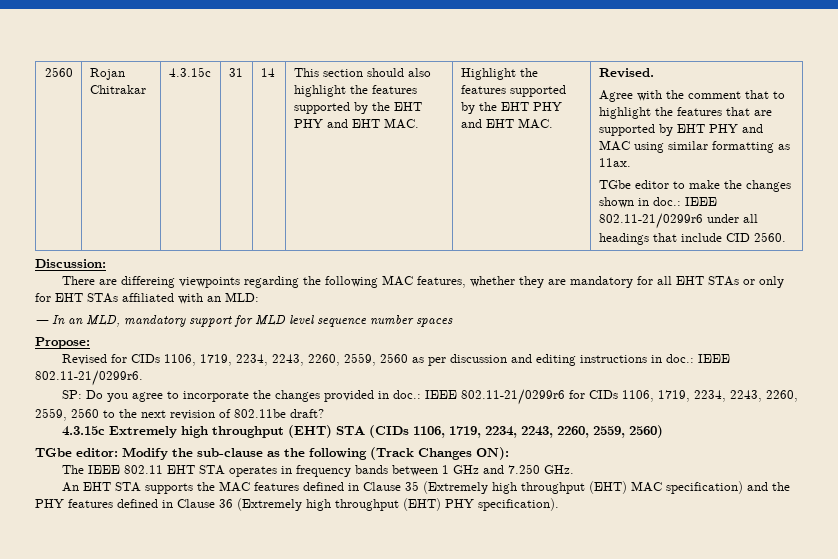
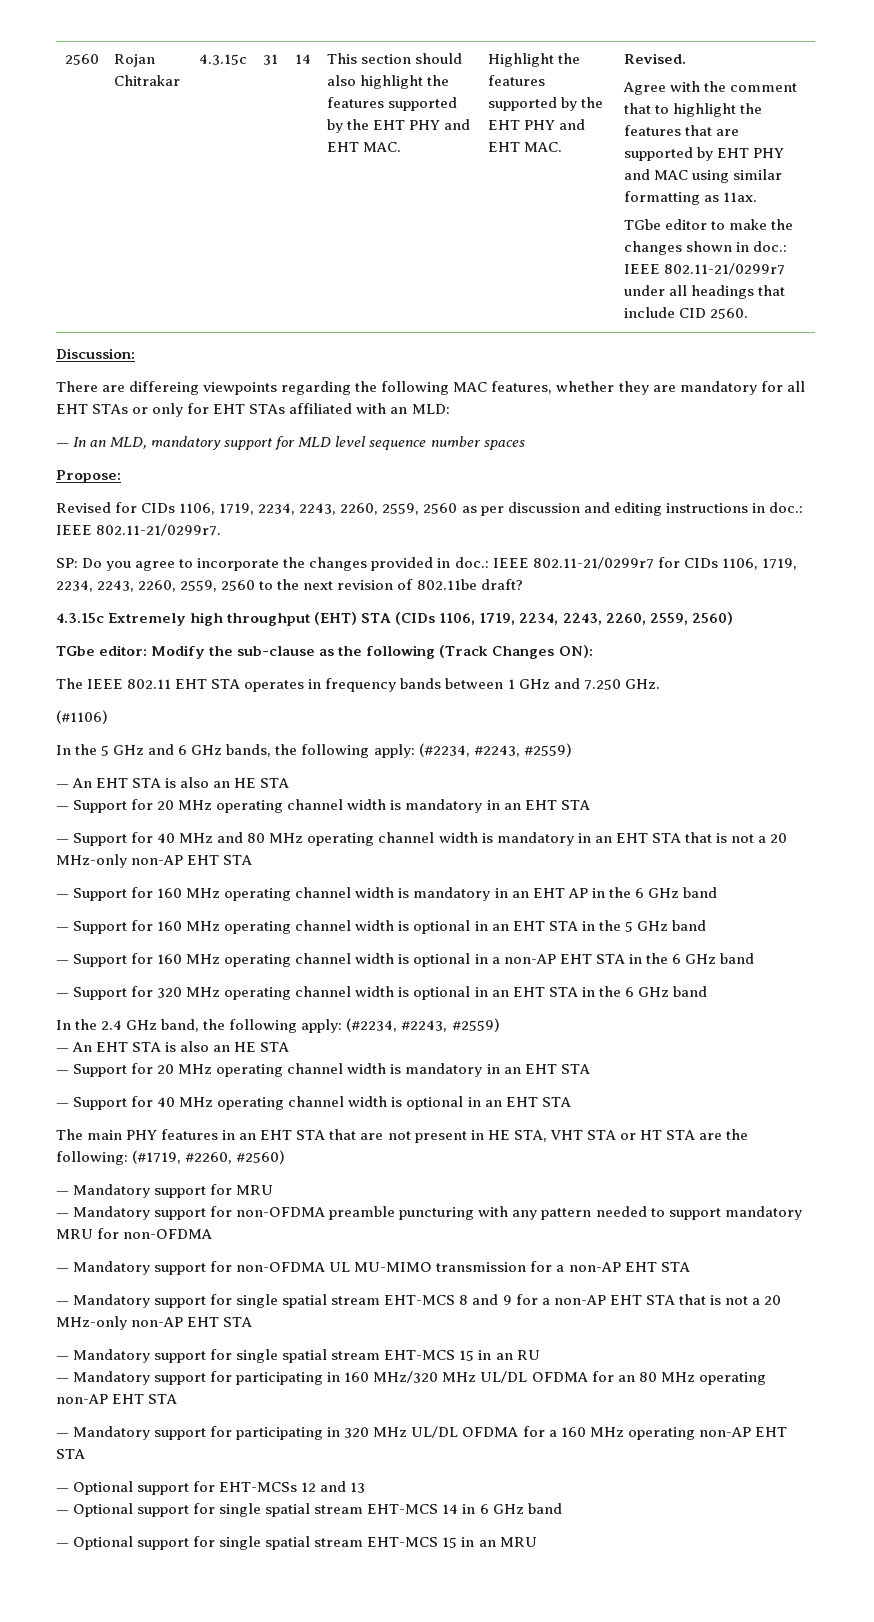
[598,213,703,229] 802.11-21/0299r6 -> [663,263,785,275] 802.11-21/0299r7
[35,370,143,386] 802.11-21/0299r6. -> [96,524,222,536] 802.11-21/0299r7.
[460,389,565,405] 802.11-21/0299r6 -> [532,557,654,569] 802.11-21/0299r7
[61,481,790,494] [35,498,559,511] An EHT STA supports the MAC features defined in Clause 35 (Extremely high throughput (EHT) MAC specification) and the PHY features defined in Clause 36 (Extremely high throughput (EHT) PHY specification). -> [56,710,108,724] [56,743,572,758] [56,777,290,788] [56,799,590,813] [56,832,788,846] [56,854,253,868] [56,887,717,901] [56,920,706,934] [56,953,754,967] [56,986,707,1000] [56,1018,500,1033] [56,1041,290,1052] [56,1063,590,1077] [56,1096,571,1110] [56,1129,749,1143] [56,1150,286,1165] [56,1184,274,1198] [56,1206,802,1220] [56,1228,213,1239] [56,1261,690,1275] [56,1294,781,1308] [56,1316,253,1330] [56,1349,540,1363] [56,1371,766,1385] [56,1394,178,1404] [56,1426,787,1440] [56,1449,85,1459] [56,1481,366,1495] [56,1503,562,1517] [56,1536,537,1550] (#1106) // In the 5 GHz and 6 GHz bands, the following apply: (#2234, #2243, #2559) // — An EHT STA is also an HE STA // — Support for 20 MHz operating channel width is mandatory in an EHT STA // — Support for 40 MHz and 80 MHz operating channel width is mandatory in an EHT STA that is not a 20 MHz-only non-AP EHT STA // — Support for 160 MHz operating channel width is mandatory in an EHT AP in the 6 GHz band // — Support for 160 MHz operating channel width is optional in an EHT STA in the 5 GHz band // — Support for 160 MHz operating channel width is optional in a non-AP EHT STA in the 6 GHz band // — Support for 320 MHz operating channel width is optional in an EHT STA in the 6 GHz band // In the 2.4 GHz band, the following apply: (#2234, #2243, #2559) // — An EHT STA is also an HE STA // — Support for 20 MHz operating channel width is mandatory in an EHT STA // — Support for 40 MHz operating channel width is optional in an EHT STA // The main PHY features in an EHT STA that are not present in HE STA, VHT STA or HT STA are the following: (#1719, #2260, #2560) // — Mandatory support for MRU // — Mandatory support for non-OFDMA preamble puncturing with any pattern needed to support mandatory MRU for non-OFDMA // — Mandatory support for non-OFDMA UL MU-MIMO transmission for a non-AP EHT STA // — Mandatory support for single spatial stream EHT-MCS 8 and 9 for a non-AP EHT STA that is not a 20 MHz-only non-AP EHT STA // — Mandatory support for single spatial stream EHT-MCS 15 in an RU // — Mandatory support for participating in 160 MHz/320 MHz UL/DL OFDMA for an 80 MHz operating non-AP EHT STA // — Mandatory support for participating in 320 MHz UL/DL OFDMA for a 160 MHz operating non-AP EHT STA // — Optional support for EHT-MCSs 12 and 13 // — Optional support for single spatial stream EHT-MCS 14 in 6 GHz band // — Optional support for single spatial stream EHT-MCS 15 in an MRU

